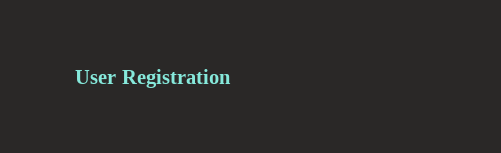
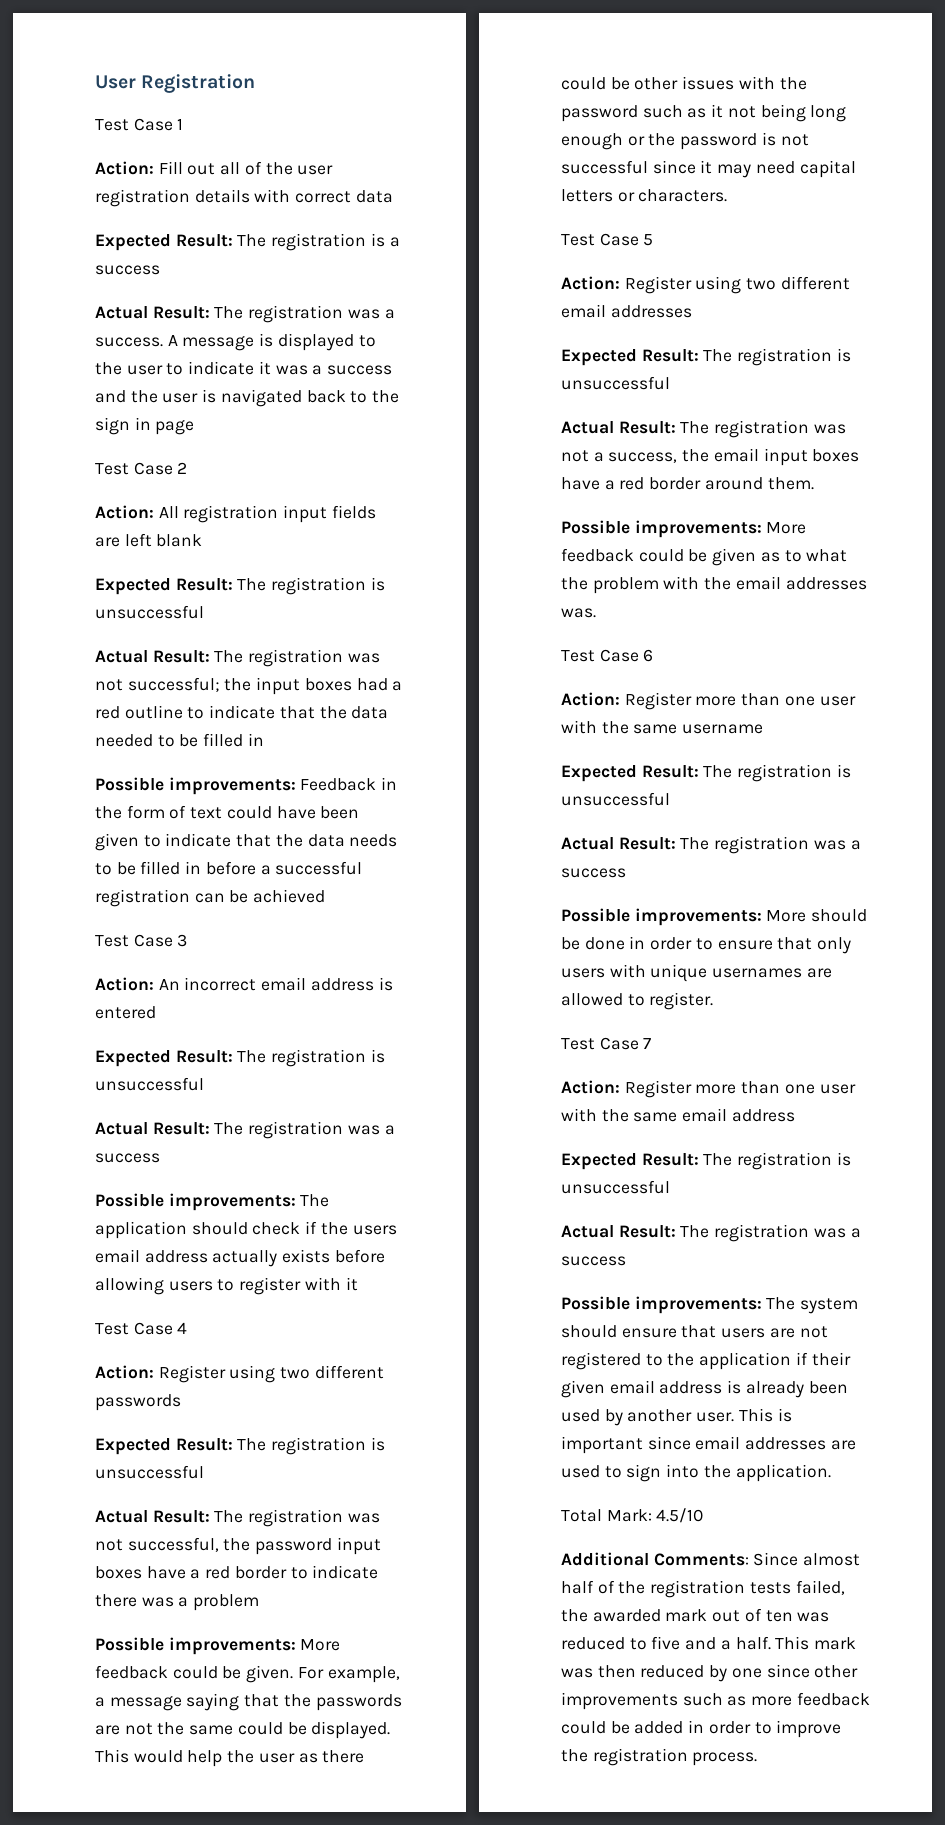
(231, 78) none -> [95,118,184,131] [95,161,334,175] [95,189,393,207] [95,233,400,251] [95,265,160,275] [95,305,395,323] [95,333,376,351] [95,361,393,375] [95,389,400,407] [95,417,195,435] [95,462,188,475] [95,505,376,523] [95,533,203,547] [95,577,385,595] [95,605,204,619] [95,649,380,667] [95,677,403,695] [95,705,389,719] [95,733,264,747] [95,777,398,795] [95,805,360,819] [95,833,398,851] [95,861,363,875] [95,889,326,907] [95,934,188,947] [95,977,393,991] [95,1006,156,1019] [95,1049,385,1067] [95,1077,204,1091] [95,1121,395,1139] [95,1153,160,1163] [95,1193,330,1211] [95,1221,397,1239] [95,1249,385,1267] [95,1277,358,1295] [95,1322,188,1335] [95,1365,384,1383] [95,1394,181,1411] [95,1437,385,1455] [95,1465,204,1479] [95,1509,380,1527] [95,1537,381,1555] [95,1565,379,1579] [95,1594,260,1611] [95,1637,341,1655] [95,1665,400,1683] [95,1693,402,1711] [95,1721,391,1739] [95,1749,365,1767] [561,76,807,90] [561,104,847,122] [561,132,809,150] [561,160,856,178] [561,189,728,202] [561,233,654,246] [561,276,850,294] [561,304,692,318] [561,348,851,366] [561,376,670,390] [561,420,846,438] [561,448,860,466] [561,477,814,490] [561,520,807,538] [561,548,848,566] [561,576,867,594] [561,608,596,618] [561,649,654,662] [561,692,856,710] [561,720,764,734] [561,764,851,782] [561,792,670,806] [561,836,861,854] [561,868,626,878] [561,908,868,926] [561,936,852,954] [561,964,832,982] [561,992,714,1010] [561,1037,652,1050] [561,1080,856,1098] [561,1108,795,1122] [561,1152,851,1170] [561,1180,670,1194] [561,1224,861,1242] [561,1256,626,1266] [561,1296,859,1314] [561,1325,828,1338] [561,1352,851,1370] [561,1380,848,1398] [561,1408,792,1426] [561,1436,856,1454] [561,1464,831,1482] [561,1508,704,1523] [561,1552,861,1566] [561,1580,845,1598] [561,1608,830,1622] [561,1636,857,1650] [561,1664,859,1682] [561,1692,870,1710] [561,1720,842,1738] [561,1748,758,1766] // Test Case 1 // Action: Fill out all of the user registration details with correct data // Expected Result: The registration is a success // Actual Result: The registration was a success. A message is displayed to the user to indicate it was a success and the user is navigated back to the sign in page // Test Case 2 // Action: All registration input fields are left blank // Expected Result: The registration is unsuccessful // Actual Result: The registration was not successful; the input boxes had a red outline to indicate that the data needed to be filled in // Possible improvements: Feedback in the form of text could have been given to indicate that the data needs to be filled in before a successful registration can be achieved // Test Case 3 // Action: An incorrect email address is entered // Expected Result: The registration is unsuccessful // Actual Result: The registration was a success // Possible improvements: The application should check if the users email address actually exists before allowing users to register with it // Test Case 4 // Action: Register using two different passwords // Expected Result: The registration is unsuccessful // Actual Result: The registration was not successful, the password input boxes have a red border to indicate there was a problem // Possible improvements: More feedback could be given. For example, a message saying that the passwords are not the same could be displayed. This would help the user as there could be other issues with the password such as it not being long enough or the password is not successful since it may need capital letters or characters. // Test Case 5 // Action: Register using two different email addresses // Expected Result: The registration is unsuccessful // Actual Result: The registration was not a success, the email input boxes have a red border around them. // Possible improvements: More feedback could be given as to what the problem with the email addresses was. // Test Case 6 // Action: Register more than one user with the same username // Expected Result: The registration is unsuccessful // Actual Result: The registration was a success // Possible improvements: More should be done in order to ensure that only users with unique usernames are allowed to register. // Test Case 7 // Action: Register more than one user with the same email address // Expected Result: The registration is unsuccessful // Actual Result: The registration was a success // Possible improvements: The system should ensure that users are not registered to the application if their given email address is already been used by another user. This is important since email addresses are used to sign into the application. // Total Mark: 4.5/10 // Additional Comments: Since almost half of the registration tests failed, the awarded mark out of ten was reduced to five and a half. This mark was then reduced by one since other improvements such as more feedback could be added in order to improve the registration process.

